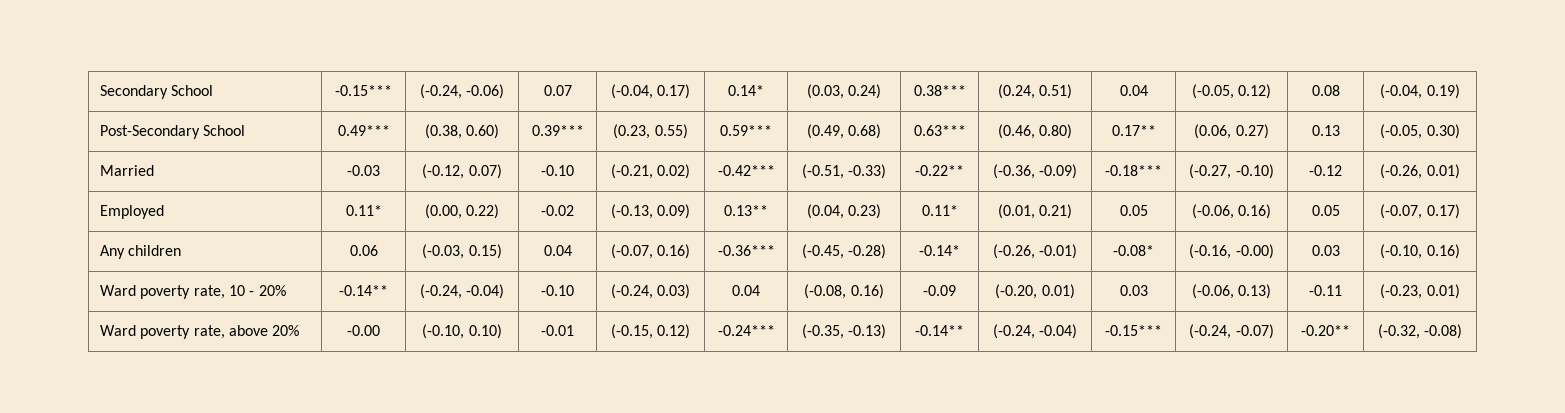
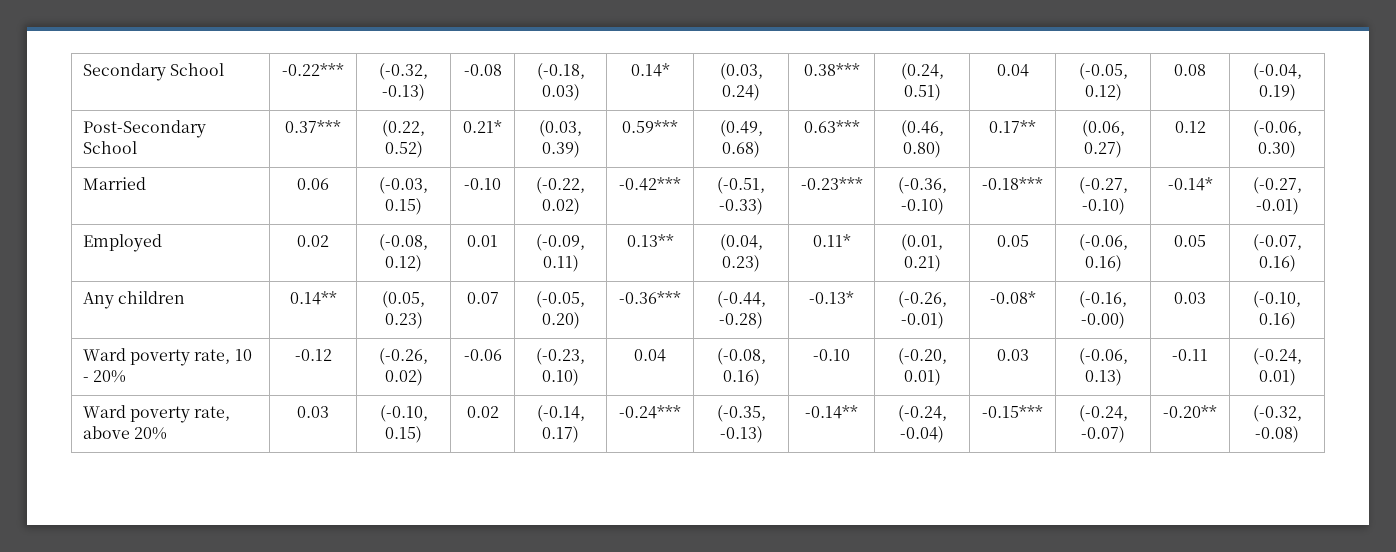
[335,85,392,96] [419,84,505,99] [543,85,572,96] [610,84,691,99] -0.15*** | (-0.24, -0.06) | 0.07 | (-0.04, 0.17) -> [282,63,344,76] [379,63,428,80] [382,84,425,101] [463,64,502,76] [536,63,585,80] [541,84,580,101] -0.22*** | (-0.32, -0.13) | -0.08 | (-0.18, 0.03)
[337,125,390,136] [424,124,500,139] [531,125,584,136] [613,124,688,139] 0.49*** | (0.38, 0.60) | 0.39*** | (0.23, 0.55) -> [285,120,341,133] [382,120,425,137] [384,141,423,158] [463,120,502,133] [539,120,582,137] [541,141,580,158] 0.37*** | (0.22, 0.52) | 0.21* | (0.03, 0.39)
[1311,125,1340,136] [1380,124,1423,139] 0.13 | (-0.05, -> [1174,121,1206,133] [1252,120,1302,137] 0.12 | (-0.06,
[347,165,380,176] [422,164,502,179] [541,165,574,176] [610,164,653,179] -0.03 | (-0.12, 0.07) | -0.10 | (-0.21, -> [297,178,329,190] [379,177,428,194] [385,198,422,215] [464,178,501,190] [536,177,585,194] 0.06 | (-0.03, 0.15) | -0.10 | (-0.22,
[915,165,964,176] -0.22** -> [800,177,863,190] -0.23***
[1039,164,1078,179] -0.09) -> [900,198,944,215] -0.10)
[1309,165,1342,176] [1380,164,1460,179] [99,205,164,219] [345,205,382,216] [424,204,500,219] [541,205,574,216] [610,204,691,219] -0.12 | (-0.26, 0.01) // Employed | 0.11* | (0.00, 0.22) | -0.02 | (-0.13, 0.09) -> [1167,177,1213,191] [1252,177,1302,194] [1255,198,1299,215] [82,234,162,252] [297,235,329,247] [379,234,428,251] [385,255,422,272] [467,235,498,247] [536,234,585,251] [542,255,579,272] -0.14* | (-0.27, -0.01) // Employed | 0.02 | (-0.08, 0.12) | 0.01 | (-0.09, 0.11)
[1426,204,1460,219] 0.17) -> [1258,255,1296,272] 0.16)
[349,245,378,256] [422,244,502,259] [543,245,572,256] [610,244,691,259] 0.06 | (-0.03, 0.15) | 0.04 | (-0.07, 0.16) -> [289,291,337,305] [382,291,425,308] [384,312,423,329] [466,292,499,304] [536,291,585,308] [541,312,580,329] 0.14** | (0.05, 0.23) | 0.07 | (-0.05, 0.20)
[801,244,844,259] (-0.45, -> [716,291,766,308] (-0.44,
[919,245,960,256] -0.14* -> [809,291,854,304] -0.13*
[339,285,388,296] [419,284,505,299] [541,285,574,296] [610,284,691,299] -0.14** | (-0.24, -0.04) | -0.10 | (-0.24, 0.03) -> [294,349,332,361] [379,348,428,365] [384,369,423,386] [463,349,502,361] [536,348,585,365] [542,369,579,386] -0.12 | (-0.26, 0.02) | -0.06 | (-0.23, 0.10)
[923,285,956,296] -0.09 -> [813,349,850,361] -0.10
[1380,284,1423,299] (-0.23, -> [1252,348,1302,365] (-0.24,
[347,325,380,336] [422,324,502,339] [541,325,574,336] [610,324,691,339] -0.00 | (-0.10, 0.10) | -0.01 | (-0.15, 0.12) -> [297,406,329,418] [379,405,428,422] [385,426,422,443] [466,406,499,418] [536,405,585,422] [542,426,579,443] 0.03 | (-0.10, 0.15) | 0.02 | (-0.14, 0.17)

